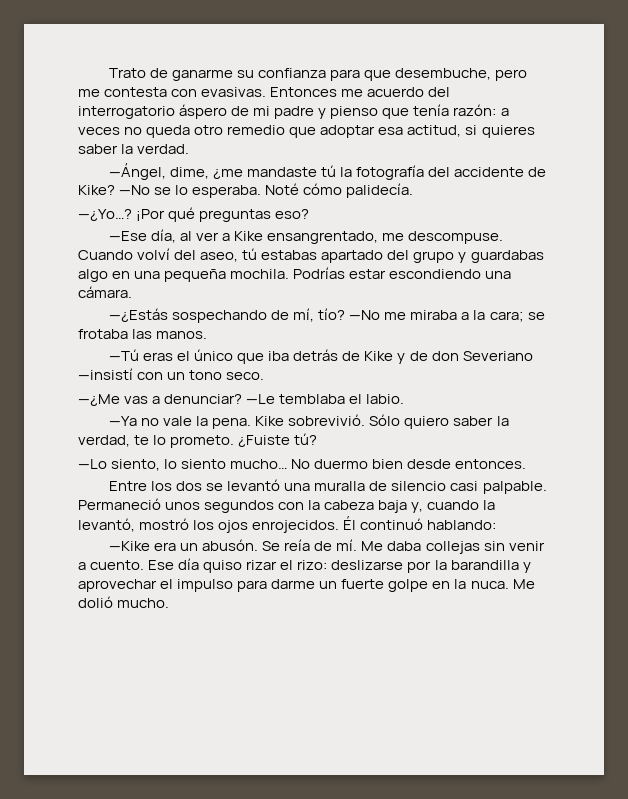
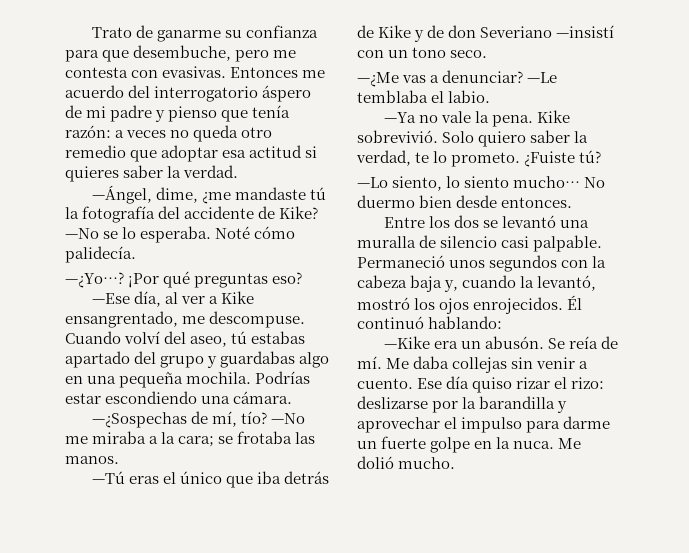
[407,125,462,137] actitud, -> [249,145,303,158] actitud
[109,308,268,323] —¿Estás sospechando -> [91,412,187,428] —¿Sospechas
[369,414,401,426] Sólo -> [442,131,475,143] Solo

